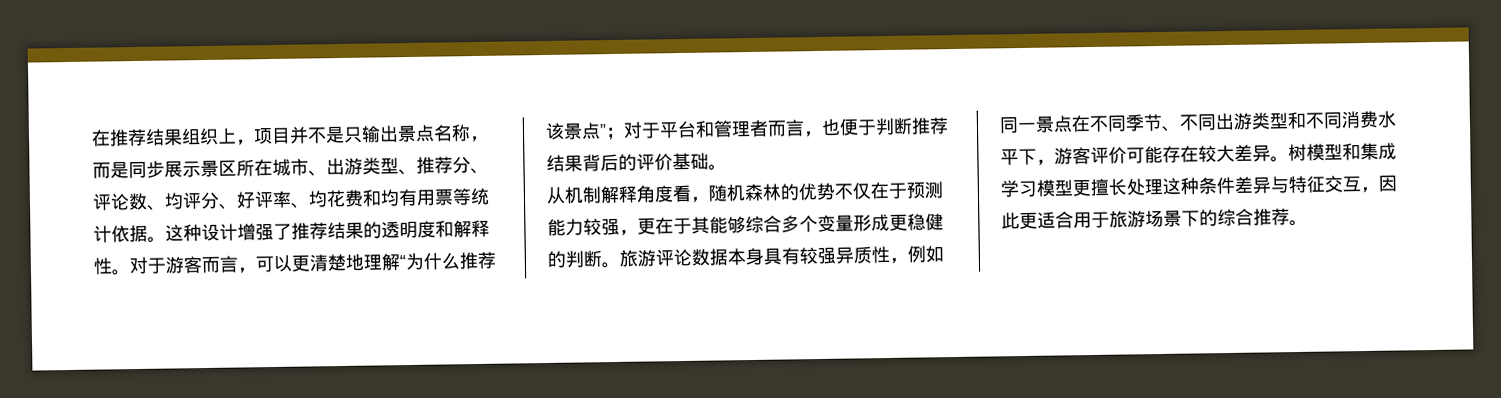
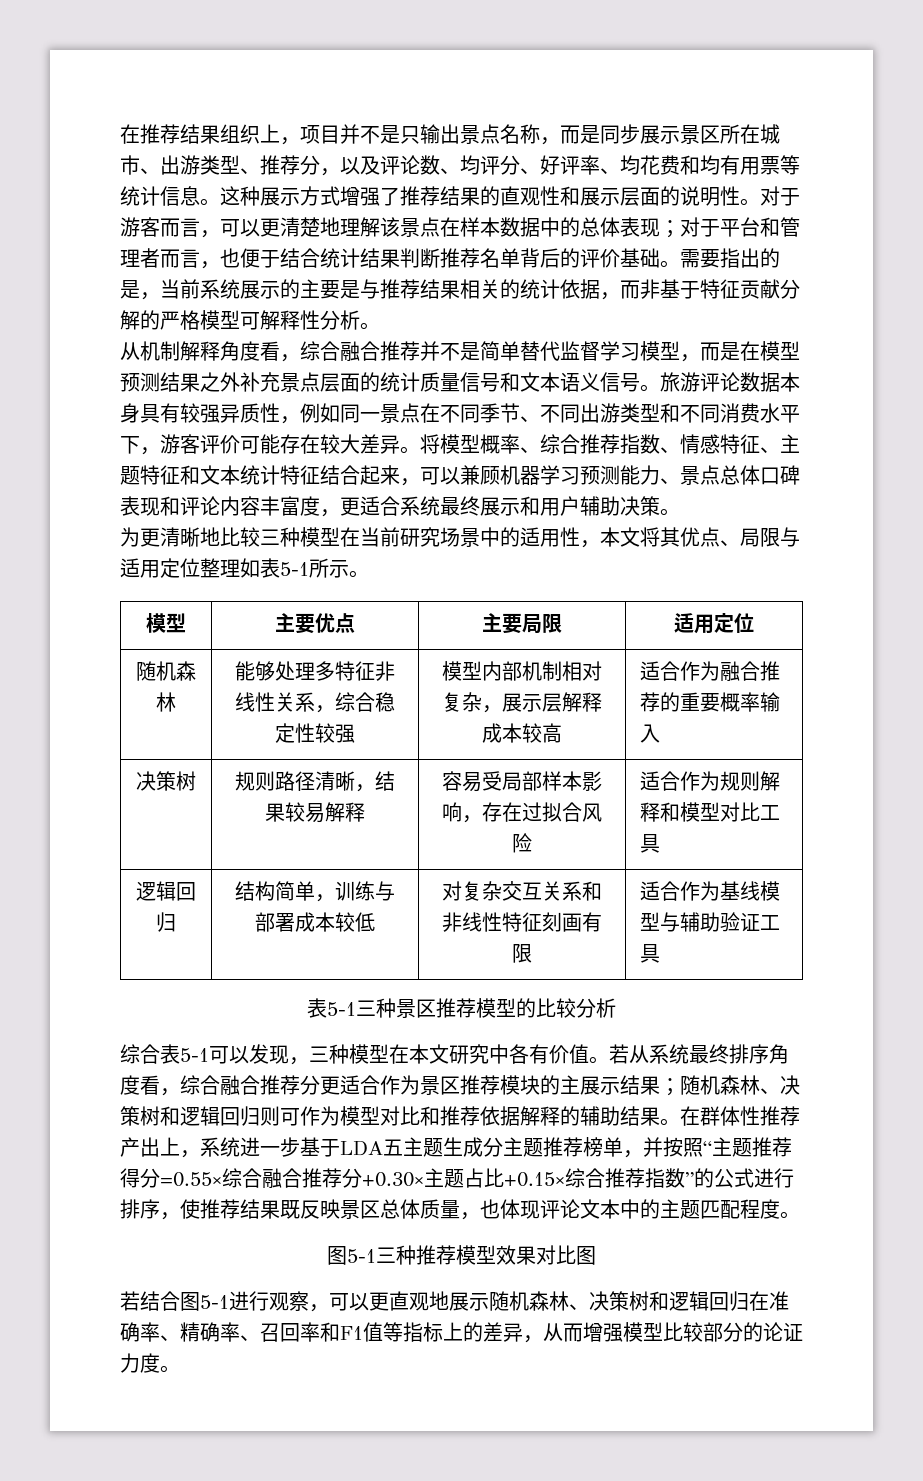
[470,167,489,175] 、 -> [320,156,380,176] ，以及
[111,219,490,243] 依据。这种设计增强了推荐结果的透明度和解释 -> [160,186,720,206] 信息。这种展示方式增强了推荐结果的直观性和展示层面的说明
[399,251,496,271] [545,122,607,140] “为什么推荐该景点” -> [380,217,660,237] 该景点在样本数据中的总体表现
(877, 127) none -> [280,248,400,268] 结合统计结果
[546,154,583,172] 结果 -> [480,248,520,268] 名单
(727, 167) none -> [680,248,780,268] [120,279,800,300] [120,310,380,330] 需要指出的是，当前系统展示的主要是与推荐结果相关的统计依据，而非基于特征贡献分解的严格模型可解释性分析。
[708,181,944,202] [547,213,944,236] [547,250,602,268] 随机森林的优势不仅在于预测能力较强，更在于其能够综合多个变量形成更稳健的判断 -> [300,341,800,362] [120,372,640,392] 综合融合推荐并不是简单替代监督学习模型，而是在模型预测结果之外补充景点层面的统计质量信号和文本语义信号
[1288,142,1397,162] [1000,175,1397,198] [1001,208,1290,230] 树模型和集成学习模型更擅长处理这种条件差异与特征交互，因此更适合用于旅游场景下的综合推荐 -> [420,434,800,454] [120,465,800,486] [120,496,680,517] [120,527,800,548] [120,558,369,578] [146,613,186,633] [275,613,355,634] [482,613,562,634] [674,613,754,634] [136,661,196,681] [156,692,176,712] [235,661,395,681] [235,692,395,713] [275,723,355,743] [442,661,602,681] [442,692,602,713] [482,723,562,743] [640,661,781,681] [640,692,781,712] [640,724,661,743] [136,771,196,791] [235,771,395,792] [265,802,365,823] [442,771,602,792] [442,802,602,823] [512,833,532,853] [640,771,781,791] [640,802,781,822] [640,834,661,853] [136,881,196,901] [156,912,176,932] [235,881,395,902] [255,912,375,932] [442,881,602,901] [442,912,602,932] [512,943,532,963] [640,881,781,901] [640,912,781,932] [640,944,661,963] [307,998,616,1018] [120,1044,789,1065] [120,1075,800,1096] [120,1106,800,1126] [120,1137,792,1158] [120,1168,794,1188] [120,1199,800,1220] [327,1245,596,1265] [120,1291,789,1312] [120,1322,803,1343] [120,1353,160,1373] 将模型概率、综合推荐指数、情感特征、主题特征和文本统计特征结合起来，可以兼顾机器学习预测能力、景点总体口碑表现和评论内容丰富度，更适合系统最终展示和用户辅助决策。 // 为更清晰地比较三种模型在当前研究场景中的适用性，本文将其优点、局限与适用定位整理如表5-1所示。 // 模型 | 主要优点 | 主要局限 | 适用定位 // 随机森林 | 能够处理多特征非线性关系，综合稳定性较强 | 模型内部机制相对复杂，展示层解释成本较高 | 适合作为融合推荐的重要概率输入 // 决策树 | 规则路径清晰，结果较易解释 | 容易受局部样本影响，存在过拟合风险 | 适合作为规则解释和模型对比工具 // 逻辑回归 | 结构简单，训练与部署成本较低 | 对复杂交互关系和非线性特征刻画有限 | 适合作为基线模型与辅助验证工具 // 表5-1三种景区推荐模型的比较分析 // 综合表5-1可以发现，三种模型在本文研究中各有价值。若从系统最终排序角度看，综合融合推荐分更适合作为景区推荐模块的主展示结果；随机森林、决策树和逻辑回归则可作为模型对比和推荐依据解释的辅助结果。在群体性推荐产出上，系统进一步基于LDA五主题生成分主题推荐榜单，并按照“主题推荐得分=0.55×综合融合推荐分+0.30×主题占比+0.15×综合推荐指数”的公式进行排序，使推荐结果既反映景区总体质量，也体现评论文本中的主题匹配程度。 // 图5-1三种推荐模型效果对比图 // 若结合图5-1进行观察，可以更直观地展示随机森林、决策树和逻辑回归在准确率、精确率、召回率和F1值等指标上的差异，从而增强模型比较部分的论证力度

